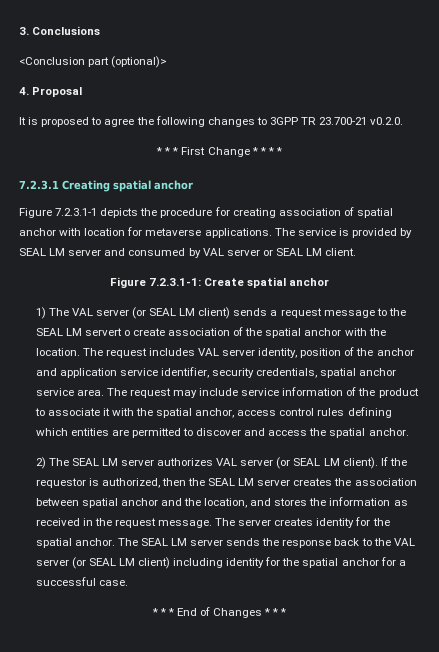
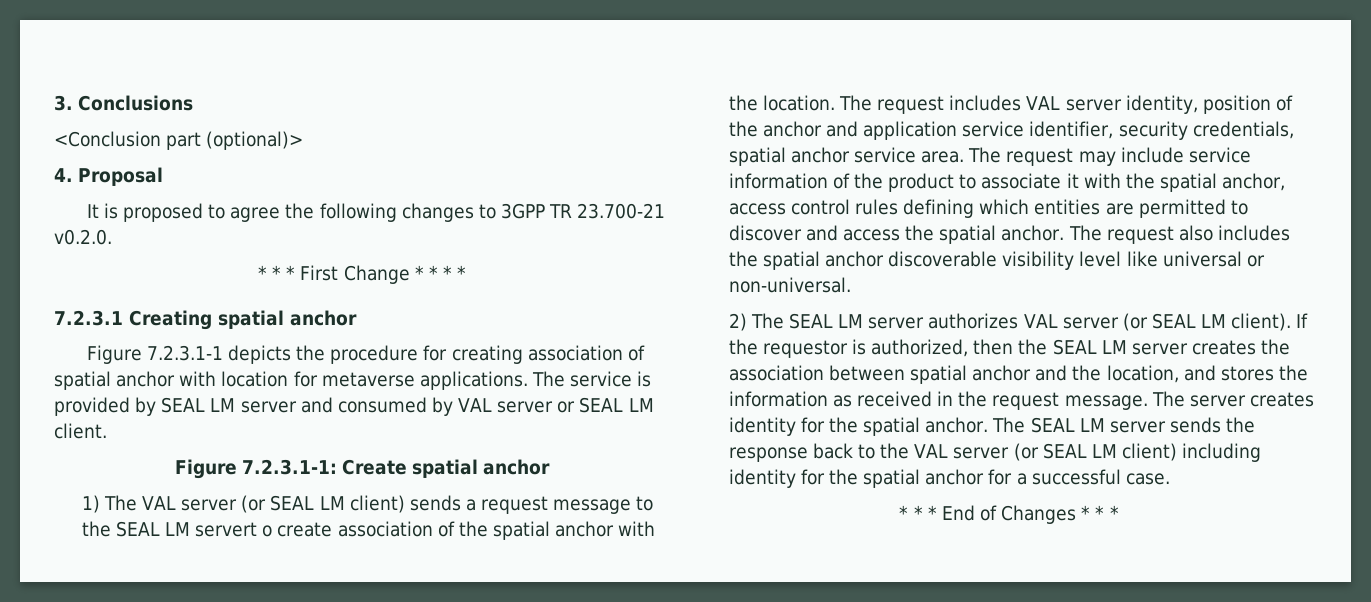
(409, 432) none -> [1068,225,1290,244] [728,251,1265,270] [728,277,851,293] The request also includes the spatial anchor discoverable visibility level like universal or non-universal.

